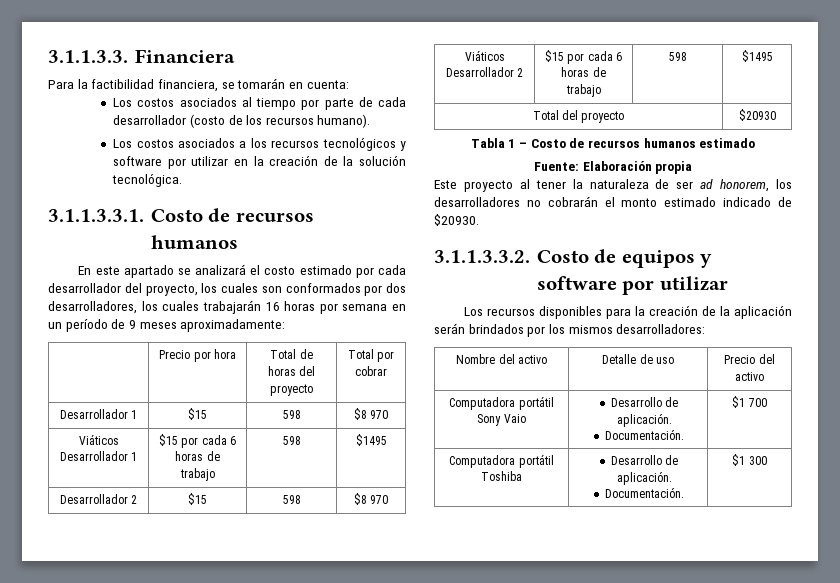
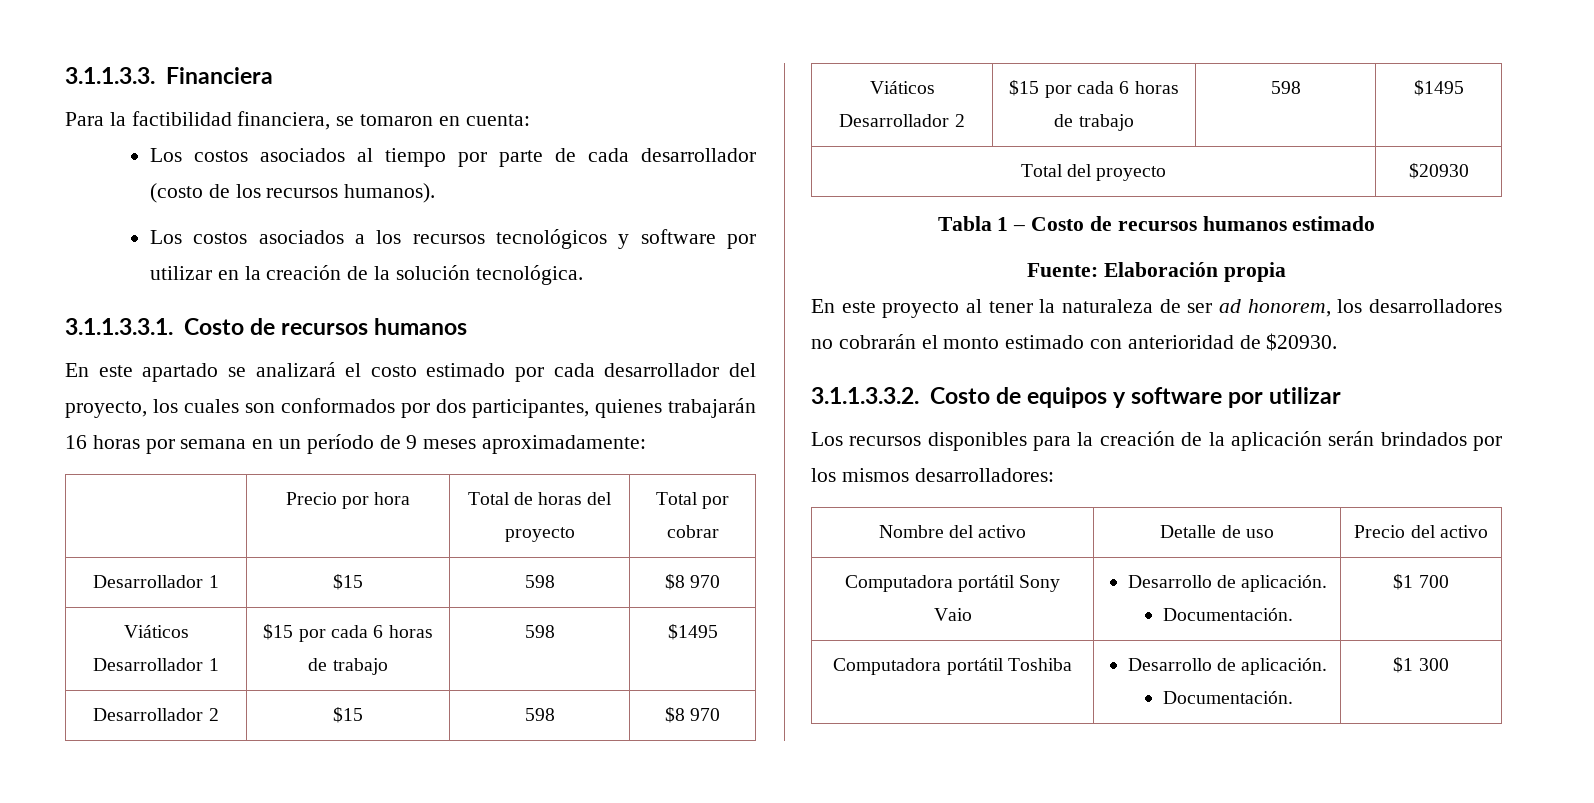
[237,78,286,89] tomarán -> [360,114,434,126] tomaron
[317,114,371,128] humano). -> [344,183,436,203] humanos).
[48,301,200,314] desarrolladores, los cuales -> [472,399,662,418] participantes, quienes
[434,180,457,189] Este -> [811,299,876,313] En este
[723,197,772,207] indicado -> [1090,335,1234,349] con anterioridad

